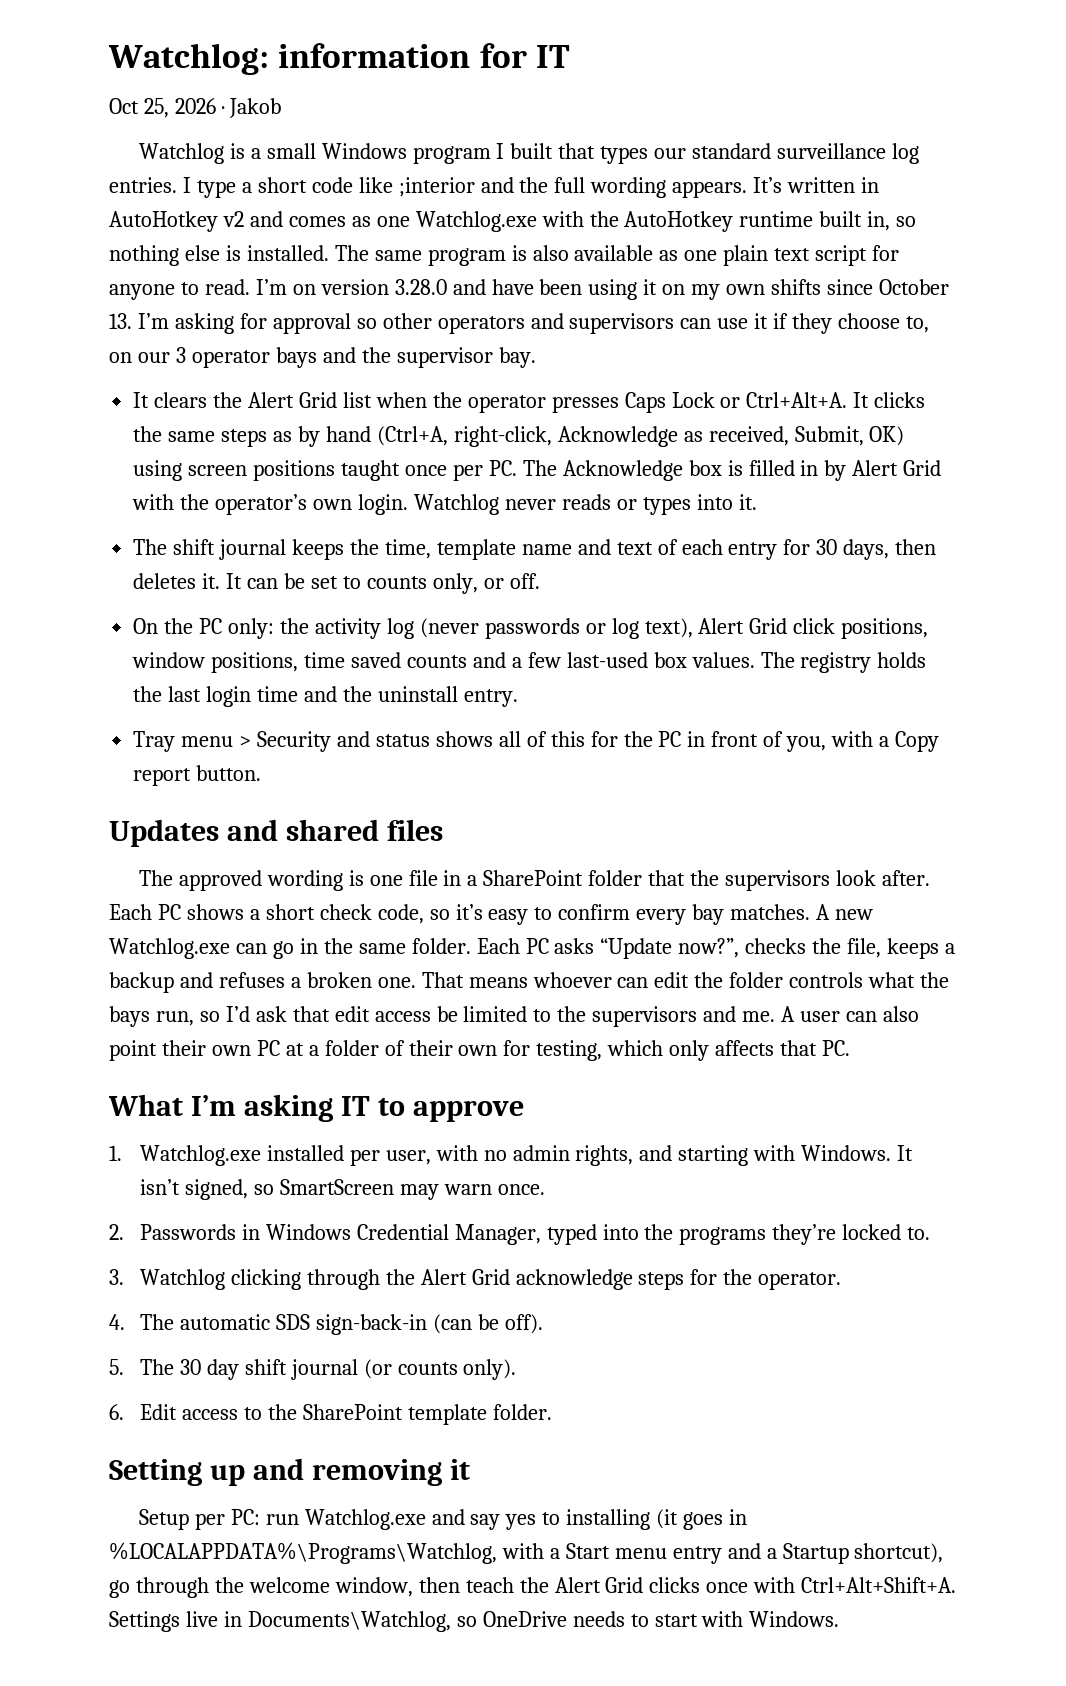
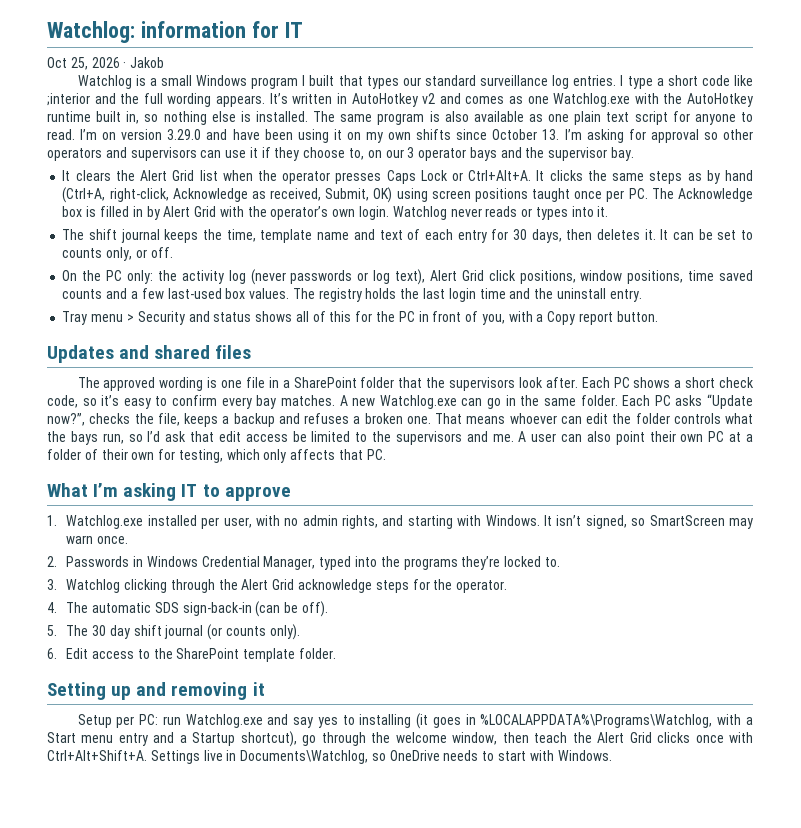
[394,279,447,295] 3.28.0 -> [167,129,202,140] 3.29.0

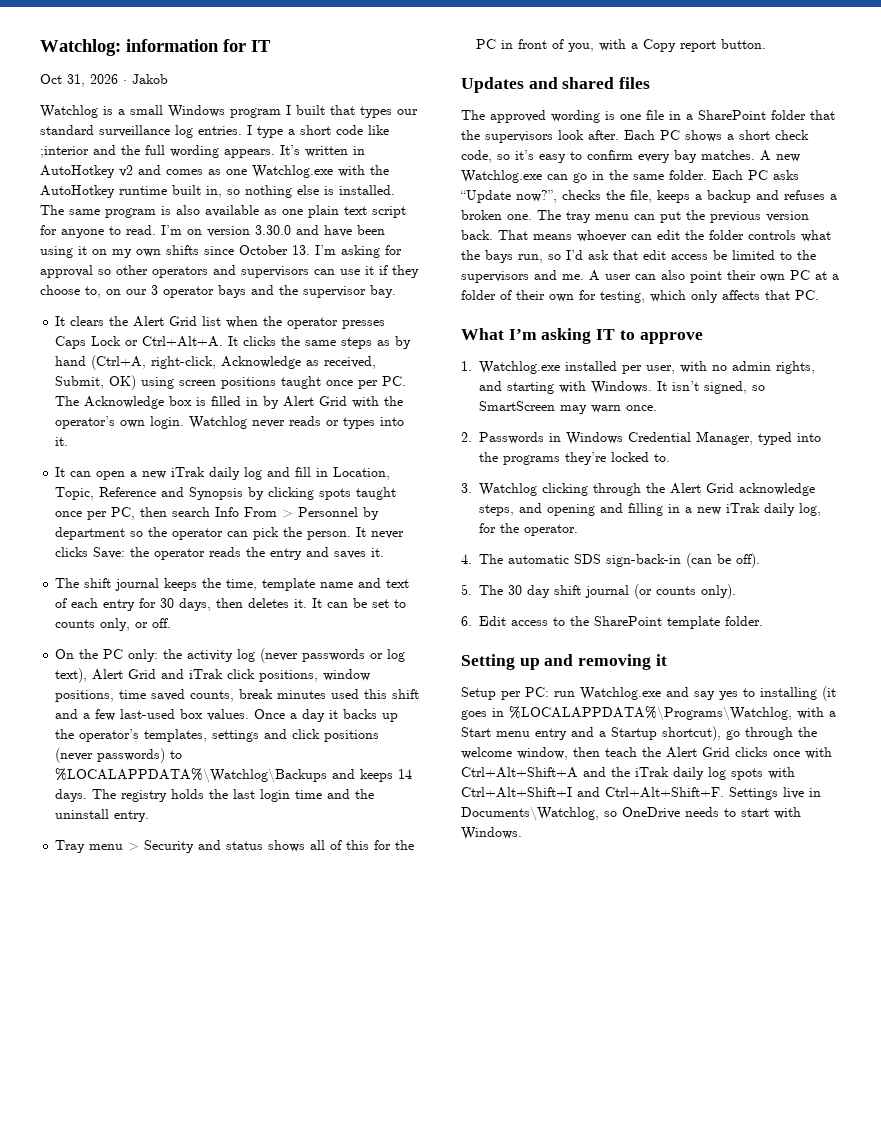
[70,57,88,70] 25, -> [67,74,85,87] 31,
[167,129,202,140] 3.29.0 -> [255,225,291,235] 3.30.0
(609, 211) none -> [55,467,391,480] [55,487,397,500] [55,507,380,520] [55,527,405,540] [55,547,385,560] // It can open a new iTrak daily log and fill in Location, Topic, Reference and Synopsis by clicking spots taught once per PC, then search Info From > Personnel by department so the operator can pick the person. It never clicks Save: the operator reads the entry and saves it.
(484, 275) none -> [161,669,224,679] and iTrak
[62,289,103,299] counts -> [190,689,420,702] counts, break minutes used this shift
(290, 293) none -> [254,709,399,722] [55,729,380,742] [55,748,183,763] [55,768,413,783] [55,789,88,802] Once a day it backs up the operator’s templates, settings and click positions (never passwords) to %LOCALAPPDATA%\Watchlog\Backups and keeps 14 days.
(431, 420) none -> [537,210,809,223] [461,230,493,240] The tray menu can put the previous version back.
[375,580,409,593] steps -> [479,503,821,516] steps, and opening and filling in a new iTrak daily log,
[47,750,147,761] Ctrl+Alt+Shift+A. -> [461,767,795,780] [461,787,724,798] Ctrl+Alt+Shift+A and the iTrak daily log spots with Ctrl+Alt+Shift+I and Ctrl+Alt+Shift+F.

